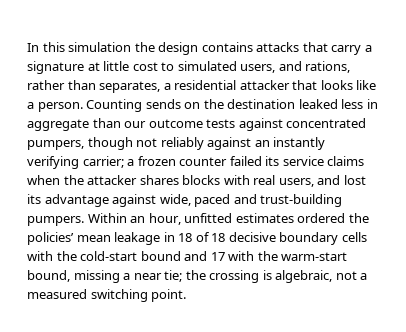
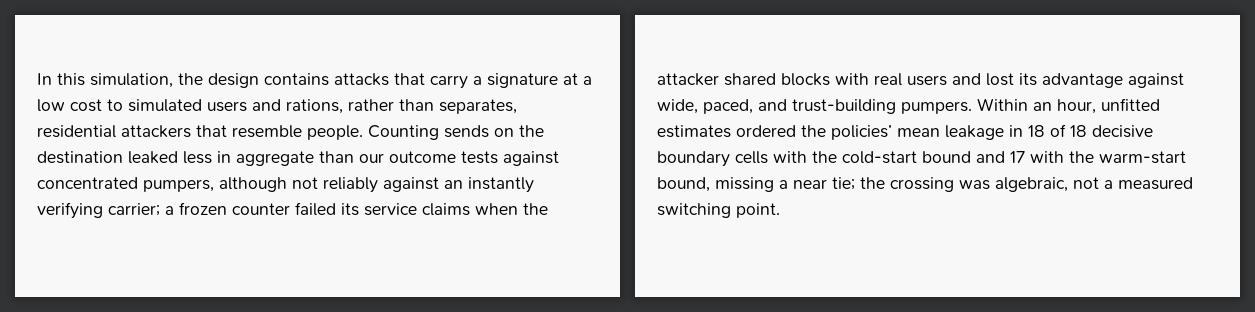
[68,42,132,52] simulation -> [90,73,173,88] simulation,
[103,61,130,71] little -> [583,76,592,85] [37,99,65,112] a low
[240,64,276,73] users, -> [207,101,247,112] users
[163,80,377,90] [27,102,83,112] a residential attacker that looks like a person. -> [37,125,363,140] residential attackers that resemble people.
[87,137,133,150] though -> [219,177,287,192] although
[139,175,179,185] shares -> [724,73,776,86] shared
[278,178,314,187] users, -> [907,75,947,86] users
[194,194,231,207] paced -> [703,99,753,114] paced,
[262,270,272,280] is -> [959,180,990,190] was

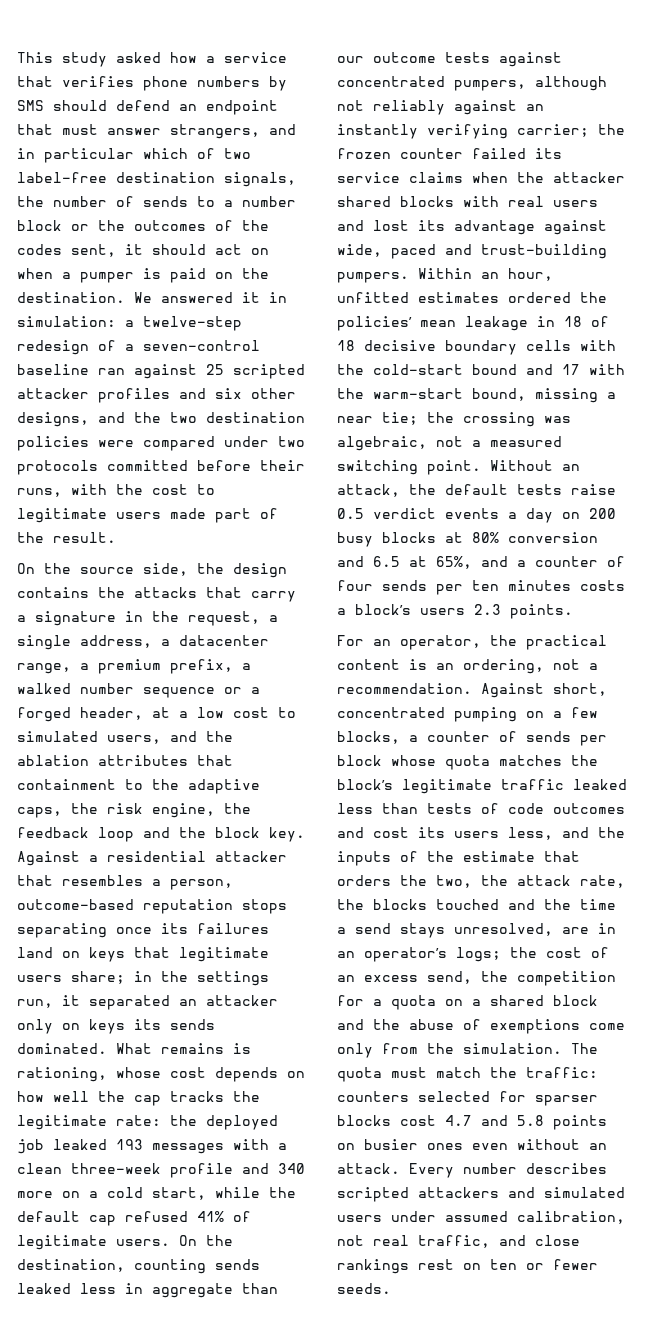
[37,73,173,88] In this simulation, -> [17,52,287,67] [17,76,287,91] [17,100,278,115] [17,124,296,139] [17,148,251,163] [17,172,296,187] [17,196,296,207] [17,220,269,231] [17,244,269,257] [17,268,269,283] [17,292,287,303] [17,316,242,331] [17,340,260,355] [17,364,305,379] [17,388,296,403] [17,412,305,427] [17,436,305,451] [17,460,305,475] [17,484,215,497] [17,508,278,523] [17,532,116,543] [17,563,188,576] This study asked how a service that verifies phone numbers by SMS should defend an endpoint that must answer strangers, and in particular which of two label-free destination signals, the number of sends to a number block or the outcomes of the codes sent, it should act on when a pumper is paid on the destination. We answered it in simulation: a twelve-step redesign of a seven-control baseline ran against 25 scripted attacker profiles and six other designs, and the two destination policies were compared under two protocols committed before their runs, with the cost to legitimate users made part of the result. // On the source side,
(329, 79) none -> [98,587,125,598] the
(558, 80) none -> [125,611,278,626] [17,635,269,650] [17,659,251,674] [17,683,260,698] [17,707,143,722] in the request, a single address, a datacenter range, a premium prefix, a walked number sequence or a forged header,
[207,99,517,114] [37,125,544,140] [37,151,123,164] users and rations, rather than separates, residential attackers that resemble people. Counting sends on the destination -> [107,731,233,744] [17,755,233,766] [17,779,260,794] [17,803,251,818] [17,827,305,842] [17,851,287,866] [17,875,233,890] [17,899,287,914] [17,923,269,938] [17,947,269,962] [17,971,269,986] [17,995,278,1010] [17,1019,215,1034] [17,1043,251,1054] [17,1067,305,1082] [17,1091,260,1106] [17,1115,278,1130] [17,1139,287,1154] [17,1163,305,1178] [17,1187,296,1200] [17,1211,251,1226] [17,1235,233,1250] [17,1259,260,1274] users, and the ablation attributes that containment to the adaptive caps, the risk engine, the feedback loop and the block key. Against a residential attacker that resembles a person, outcome-based reputation stops separating once its failures land on keys that legitimate users share; in the settings run, it separated an attacker only on keys its sends dominated. What remains is rationing, whose cost depends on how well the cap tracks the legitimate rate: the deployed job leaked 193 messages with a clean three-week profile and 340 more on a cold start, while the default cap refused 41% of legitimate users. On the destination, counting sends
[165,206,174,215] a -> [598,124,625,135] the
[703,99,753,114] paced, -> [391,244,436,259] paced
(780, 210) none -> [490,460,580,471] [337,484,616,497] [337,508,616,523] [337,532,598,547] [337,556,625,569] [337,580,625,595] [337,604,573,619] [337,635,607,650] [337,659,598,674] [337,683,607,698] [337,707,598,722] [337,731,607,746] [337,755,598,770] [337,779,627,794] [337,803,625,814] [337,827,625,840] [337,851,580,866] [337,875,625,888] [337,899,616,910] [337,923,616,938] [337,947,609,962] [337,971,616,986] [337,995,598,1010] [337,1019,625,1034] [337,1043,598,1058] [337,1067,598,1082] [337,1091,598,1106] [337,1115,607,1130] [337,1139,607,1150] [337,1163,607,1178] [337,1187,625,1202] [337,1211,625,1224] [337,1235,580,1248] [337,1259,598,1274] [337,1283,391,1294] Without an attack, the default tests raise 0.5 verdict events a day on 200 busy blocks at 80% conversion and 6.5 at 65%, and a counter of four sends per ten minutes costs a block’s users 2.3 points. // For an operator, the practical content is an ordering, not a recommendation. Against short, concentrated pumping on a few blocks, a counter of sends per block whose quota matches the block’s legitimate traffic leaked less than tests of code outcomes and cost its users less, and the inputs of the estimate that orders the two, the attack rate, the blocks touched and the time a send stays unresolved, are in an operator’s logs; the cost of an excess send, the competition for a quota on a shared block and the abuse of exemptions come only from the simulation. The quota must match the traffic: counters selected for sparser blocks cost 4.7 and 5.8 points on busier ones even without an attack. Every number describes scripted attackers and simulated users under assumed calibration, not real traffic, and close rankings rest on ten or fewer seeds.

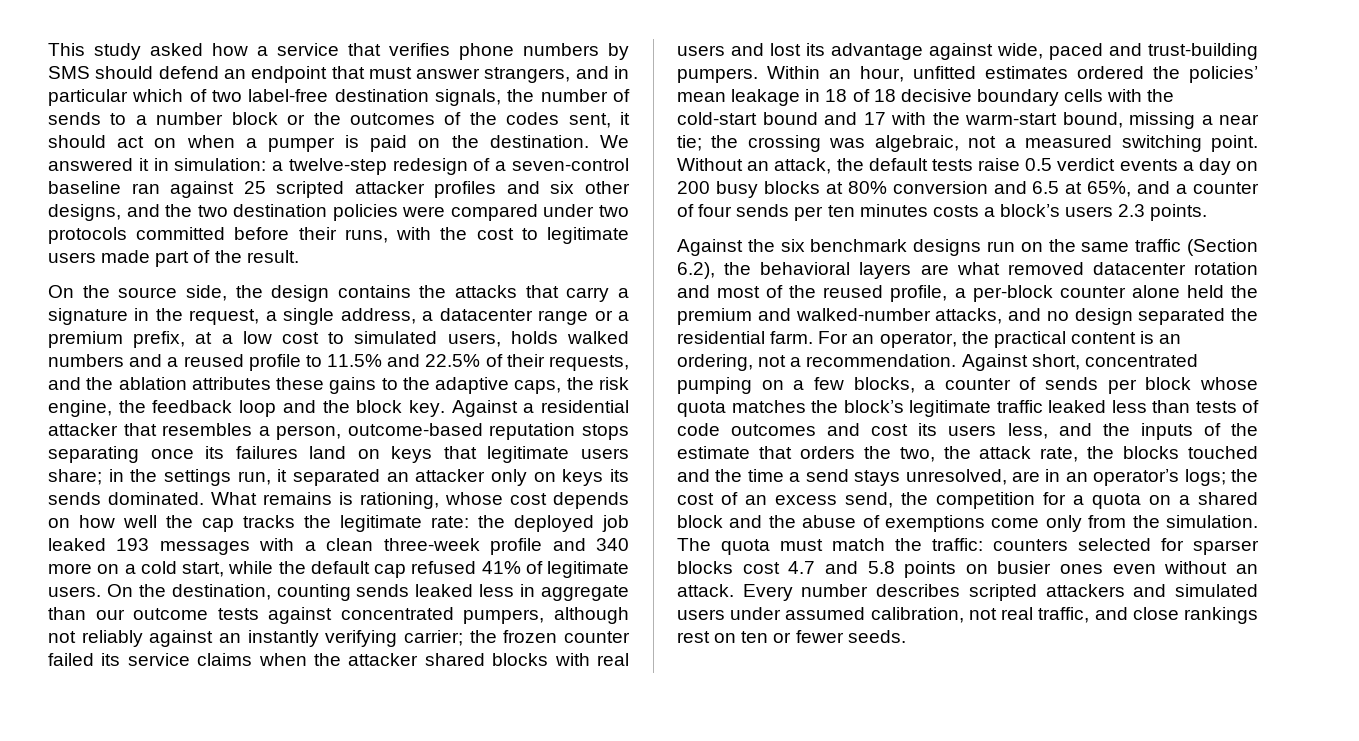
[17,663,71,674] range, -> [538,310,613,325] range or
[242,663,251,670] [17,683,260,698] [17,707,143,722] a walked number sequence or a forged header, -> (186, 339) none
(161, 739) none -> [510,331,629,344] [48,354,629,371] holds walked numbers and a reused profile to 11.5% and 22.5% of their requests,
[197,755,233,766] [17,779,116,790] that containment -> [276,377,377,394] these gains
(573, 611) none -> [677,239,1258,256] [677,262,1258,279] [677,285,1258,302] [677,308,1258,325] [677,331,814,344] Against the six benchmark designs run on the same traffic (Section 6.2), the behavioral layers are what removed datacenter rotation and most of the reused profile, a per-block counter alone held the premium and walked-number attacks, and no design separated the residential farm.

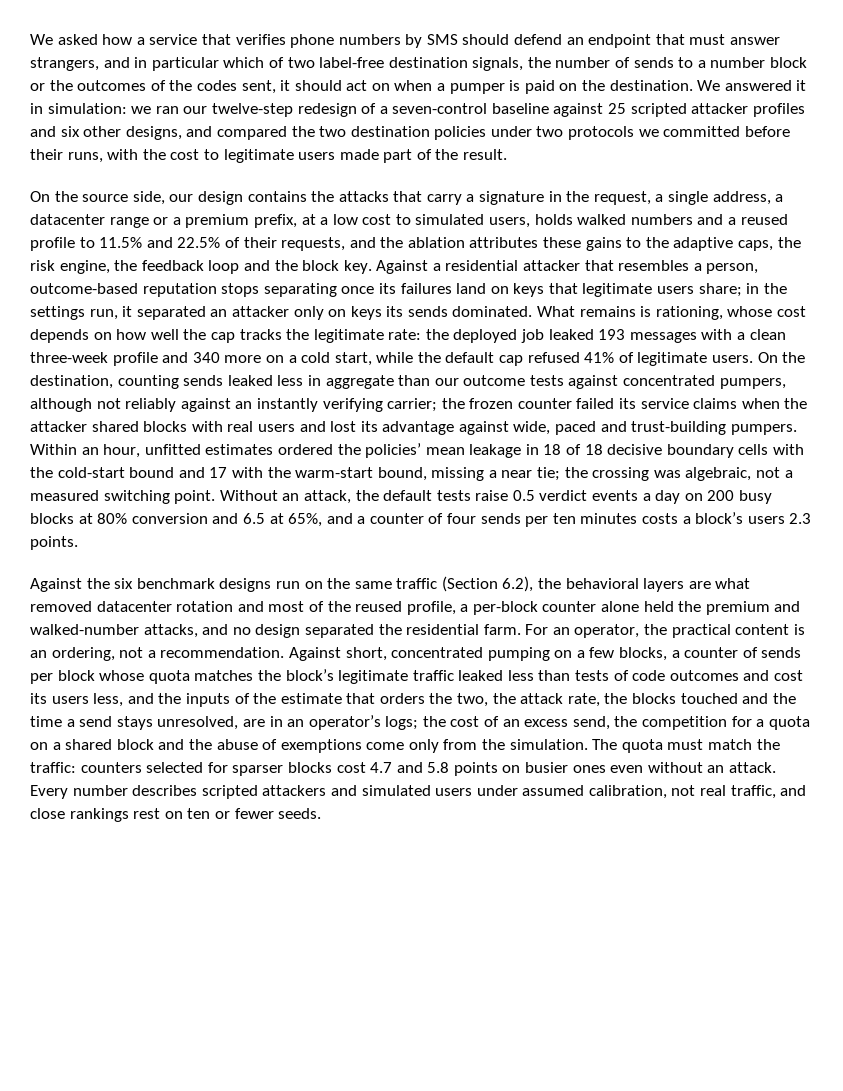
[48,43,141,60] This study -> [30,34,53,45] We
[272,161,284,171] a -> [131,106,208,114] we ran our
[131,183,160,194] ran -> (549, 108) none
(160, 210) none -> [216,126,287,140] compared
[402,204,538,221] were compared -> (487, 133) none
(127, 235) none -> [638,129,659,137] we
[235,285,263,298] the -> [169,194,194,202] our

